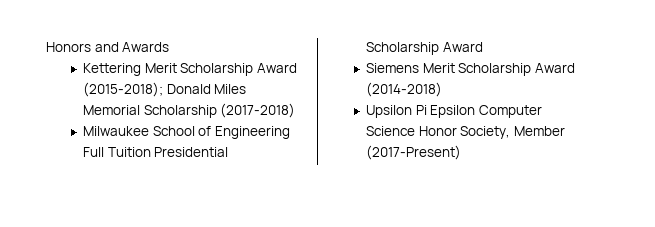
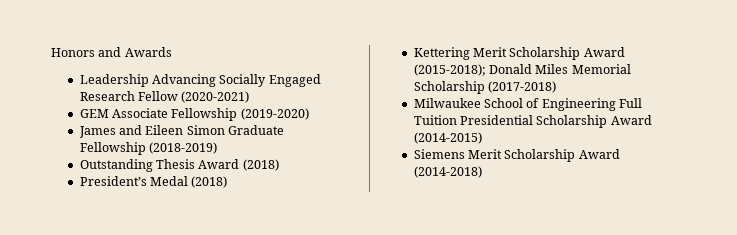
(170, 47) none -> [79,74,321,87] [79,91,250,103] [79,108,309,121] [78,125,285,138] [79,142,218,155] [79,159,279,172] [79,176,228,188] // Leadership Advancing Socially Engaged Research Fellow (2020-2021) // GEM Associate Fellowship (2019-2020) // James and Eileen Simon Graduate Fellowship (2018-2019) // Outstanding Thesis Award (2018) // President’s Medal (2018)
(483, 47) none -> [413,132,482,144] (2014-2015)
[366,105,543,118] [366,126,566,139] [366,145,462,160] // Upsilon Pi Epsilon Computer Science Honor Society, Member (2017-Present) -> (482, 172) none

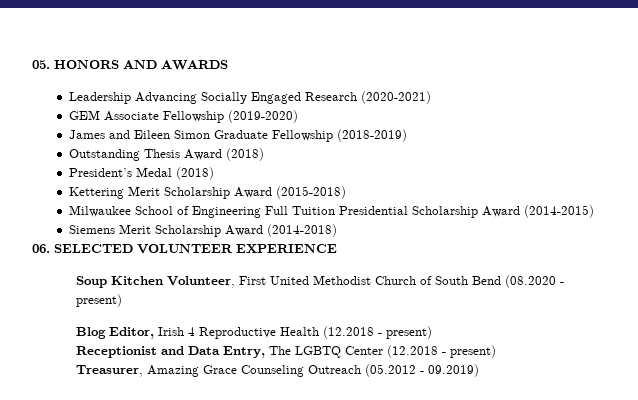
[51,47,172,57] Honors and Awards -> [32,60,228,70] 05. HONORS AND AWARDS
[138,91,179,101] Fellow -> (357, 96) none
[413,64,631,76] [413,81,557,94] (2015-2018); Donald Miles Memorial Scholarship (2017-2018) -> [275,186,346,199] (2015-2018)
(482, 172) none -> [32,244,337,254] [76,275,565,288] [76,294,123,307] [76,326,433,339] [76,345,497,358] [76,364,480,377] // 06. SELECTED VOLUNTEER EXPERIENCE // Soup Kitchen Volunteer, First United Methodist Church of South Bend (08.2020 - present) // Blog Editor, Irish 4 Reproductive Health (12.2018 - present) // Receptionist and Data Entry, The LGBTQ Center (12.2018 - present) // Treasurer, Amazing Grace Counseling Outreach (05.2012 - 09.2019)

